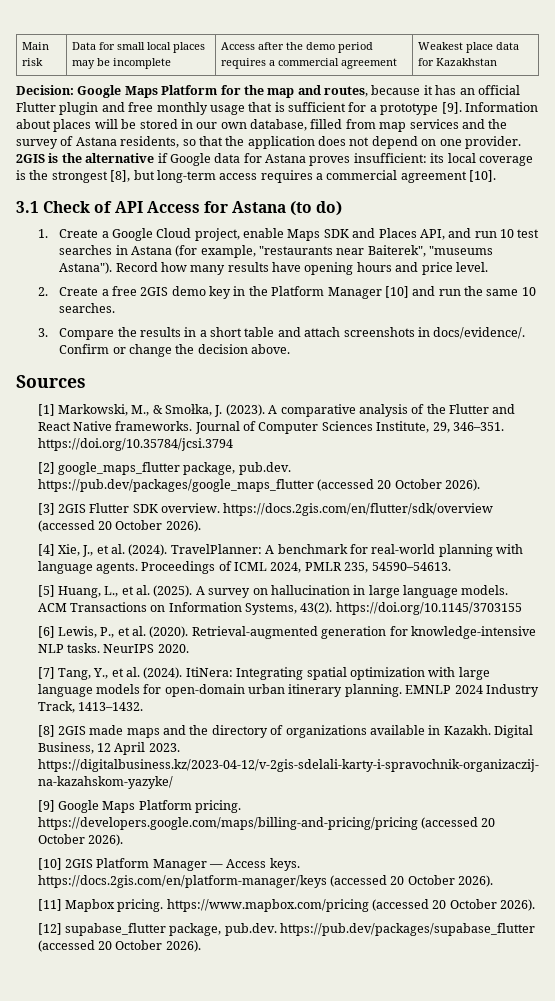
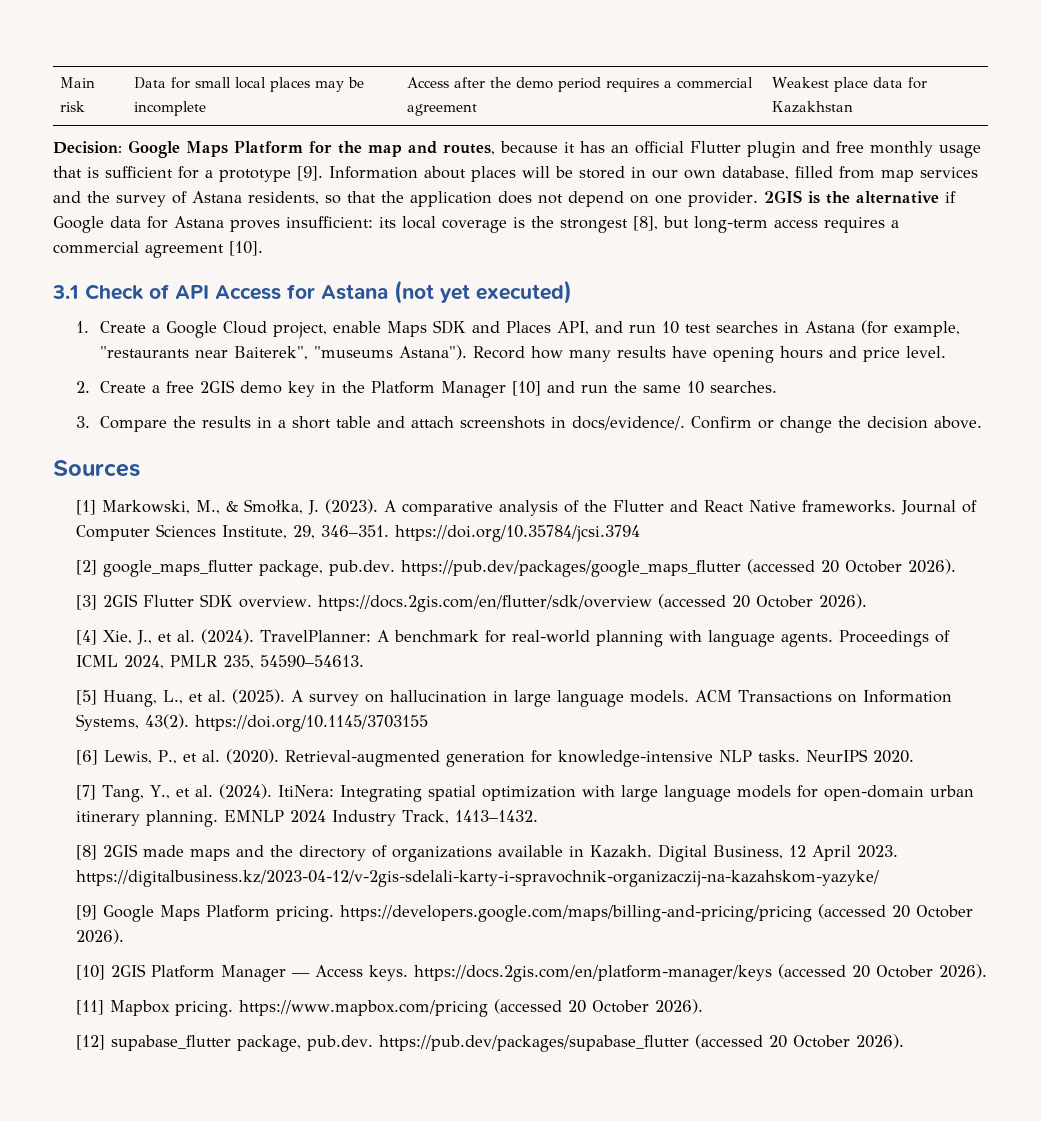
[290,201,343,216] (to do) -> [394,280,572,304] (not yet executed)

